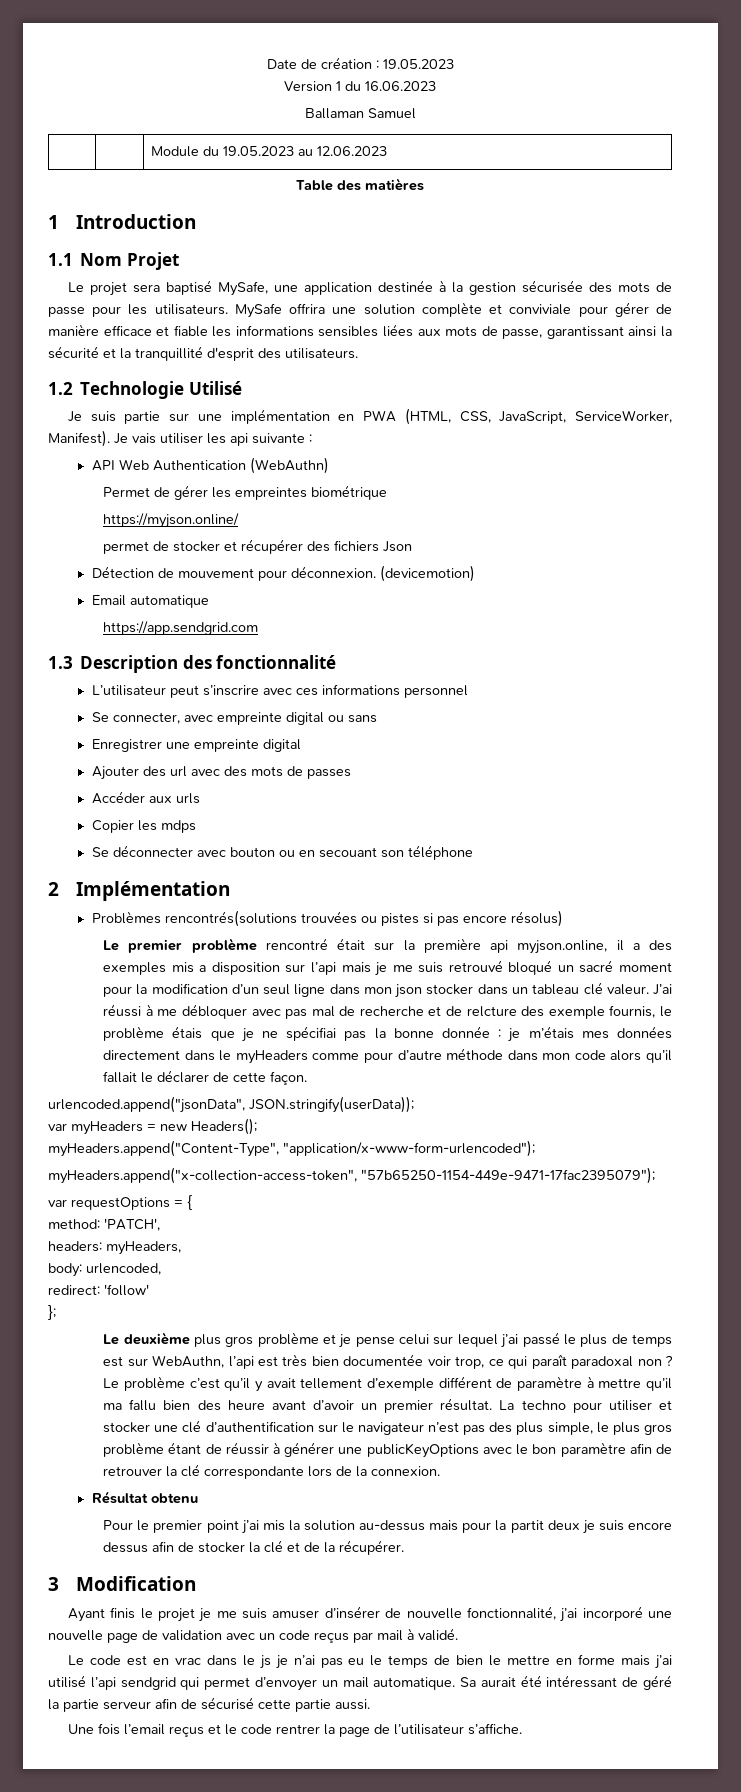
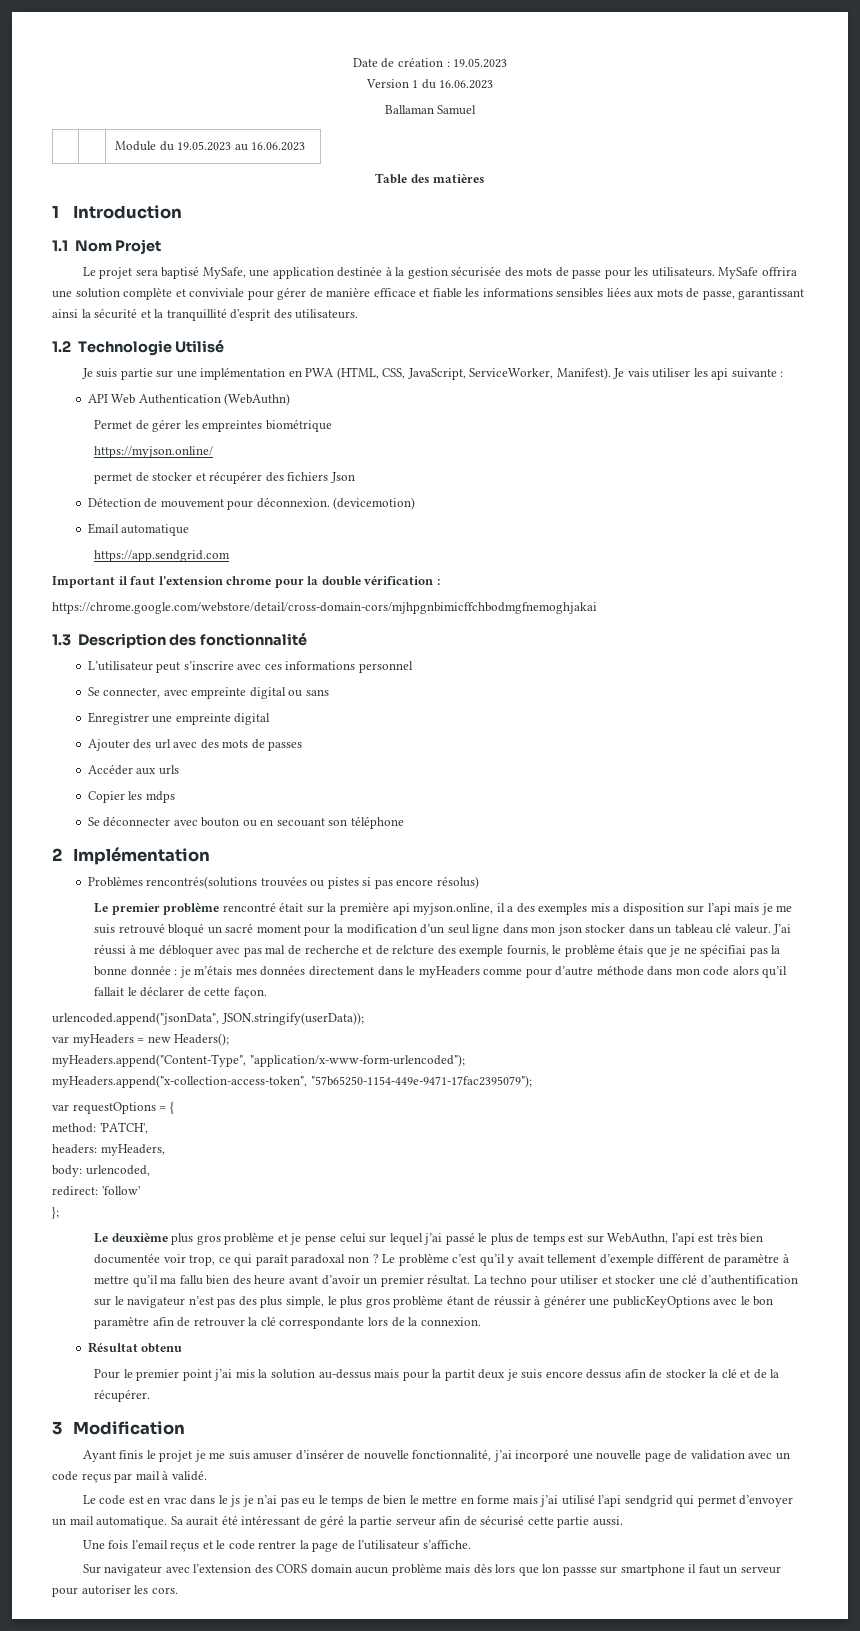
[317,146,388,156] 12.06.2023 -> [251,142,306,151] 16.06.2023
(259, 628) none -> [52,575,440,588] [52,602,597,614] // Important il faut l’extension chrome pour la double vérification : // https://chrome.google.com/webstore/detail/cross-domain-cors/mjhpgnbimicffchbodmgfnemoghjakai
(522, 1729) none -> [82,1563,781,1576] [52,1585,178,1597] // Sur navigateur avec l’extension des CORS domain aucun problème mais dès lors que lon passse sur smartphone il faut un serveur pour autoriser les cors.

